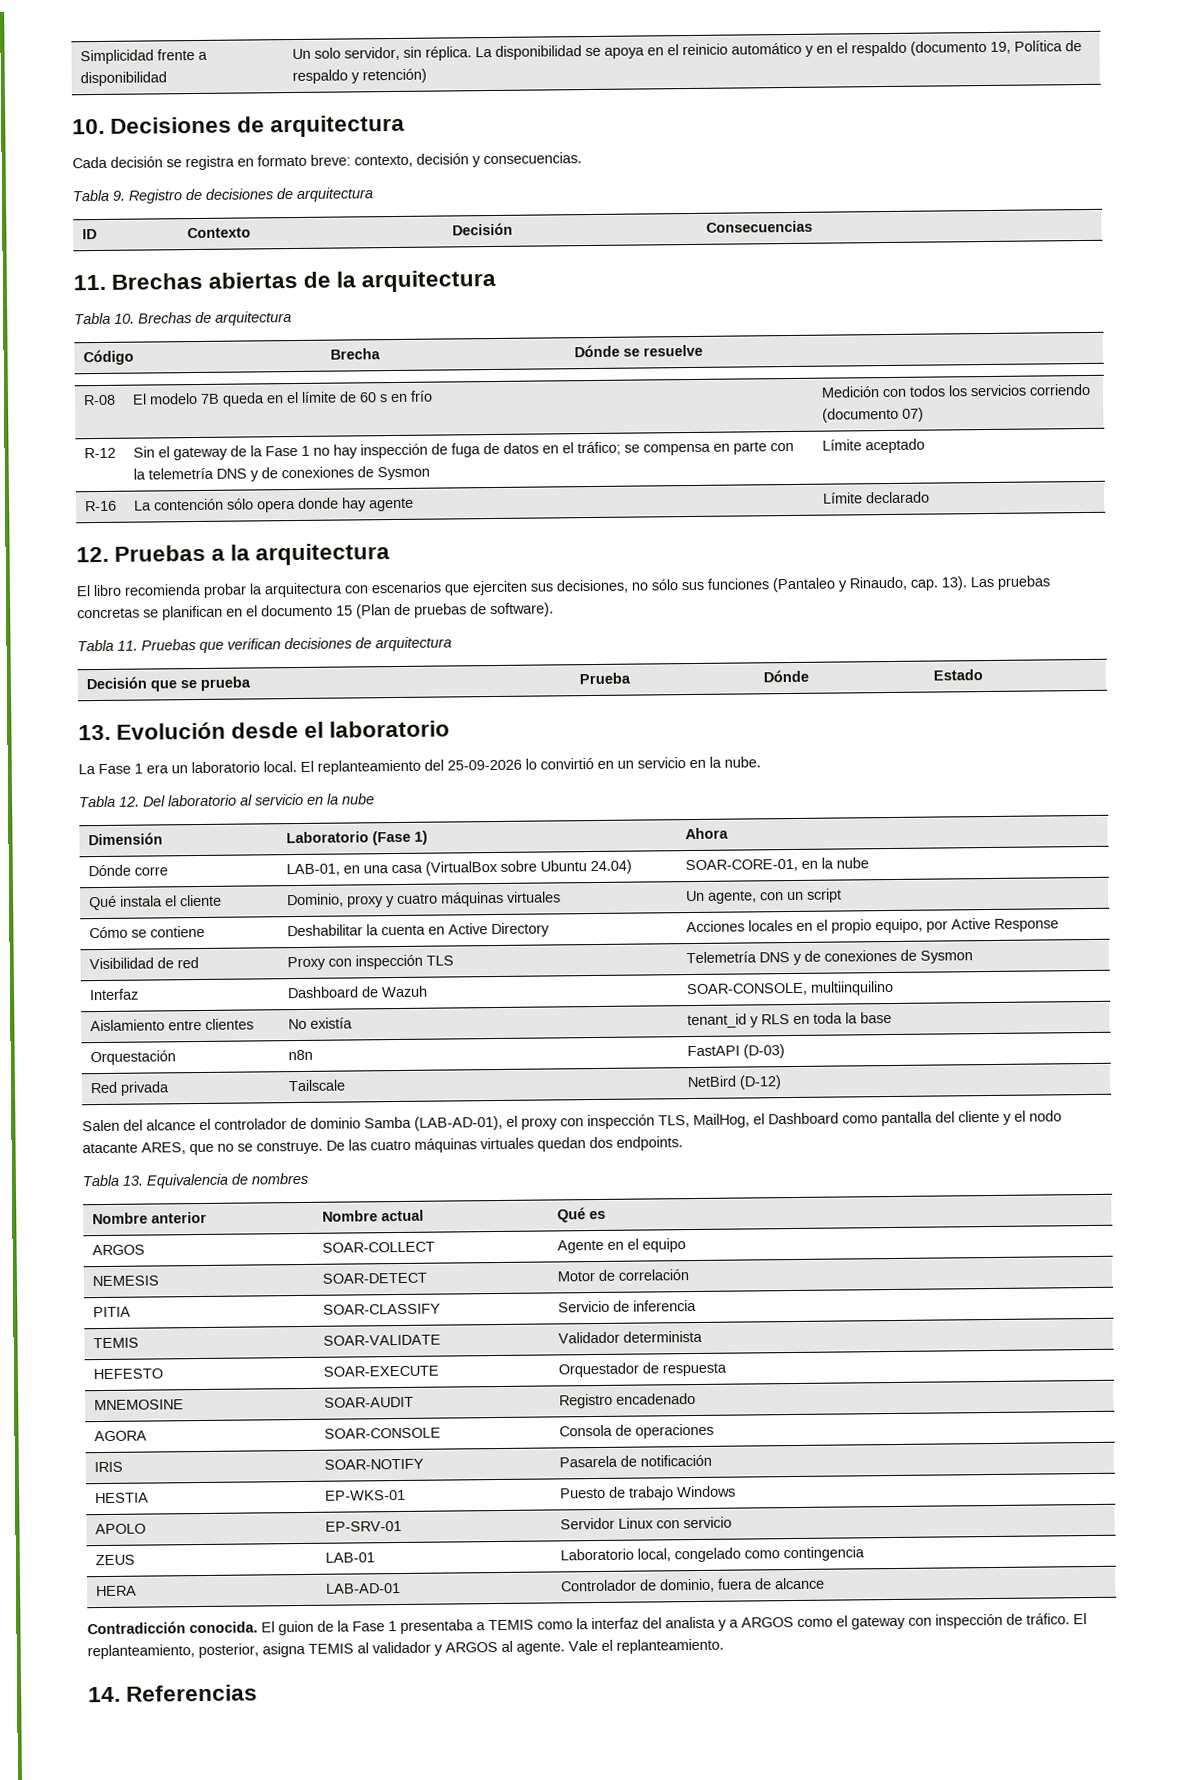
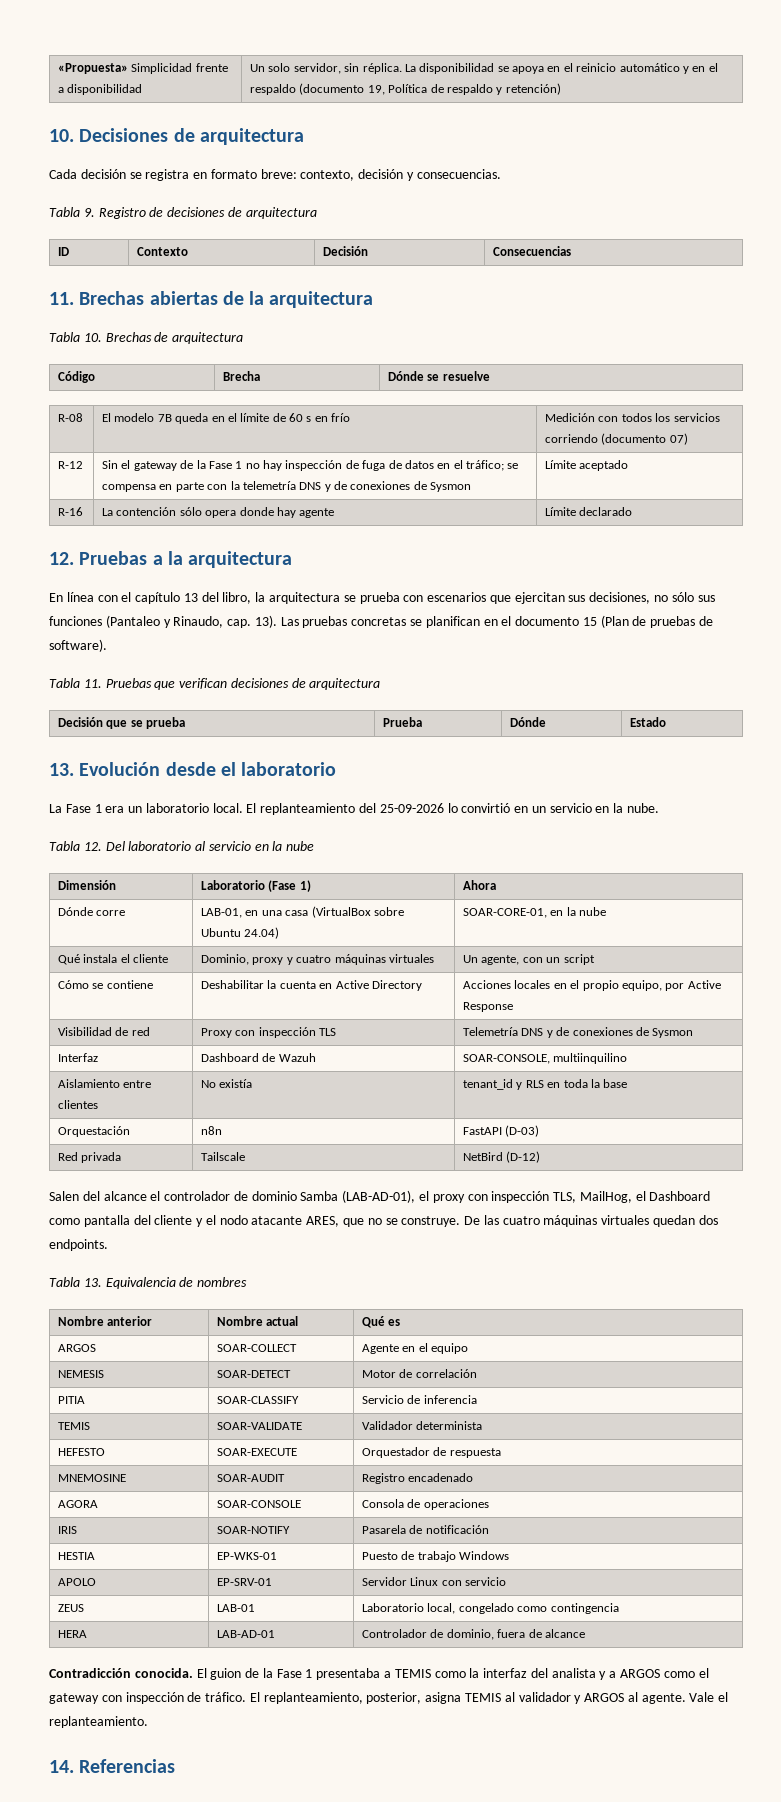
(79, 57) none -> [58,63,129,74] «Propuesta»
[76,582,343,598] El libro recomienda probar la arquitectura -> [49,592,400,604] En línea con el capítulo 13 del libro, la arquitectura se prueba
[472,580,528,596] ejerciten -> [514,592,565,604] ejercitan

